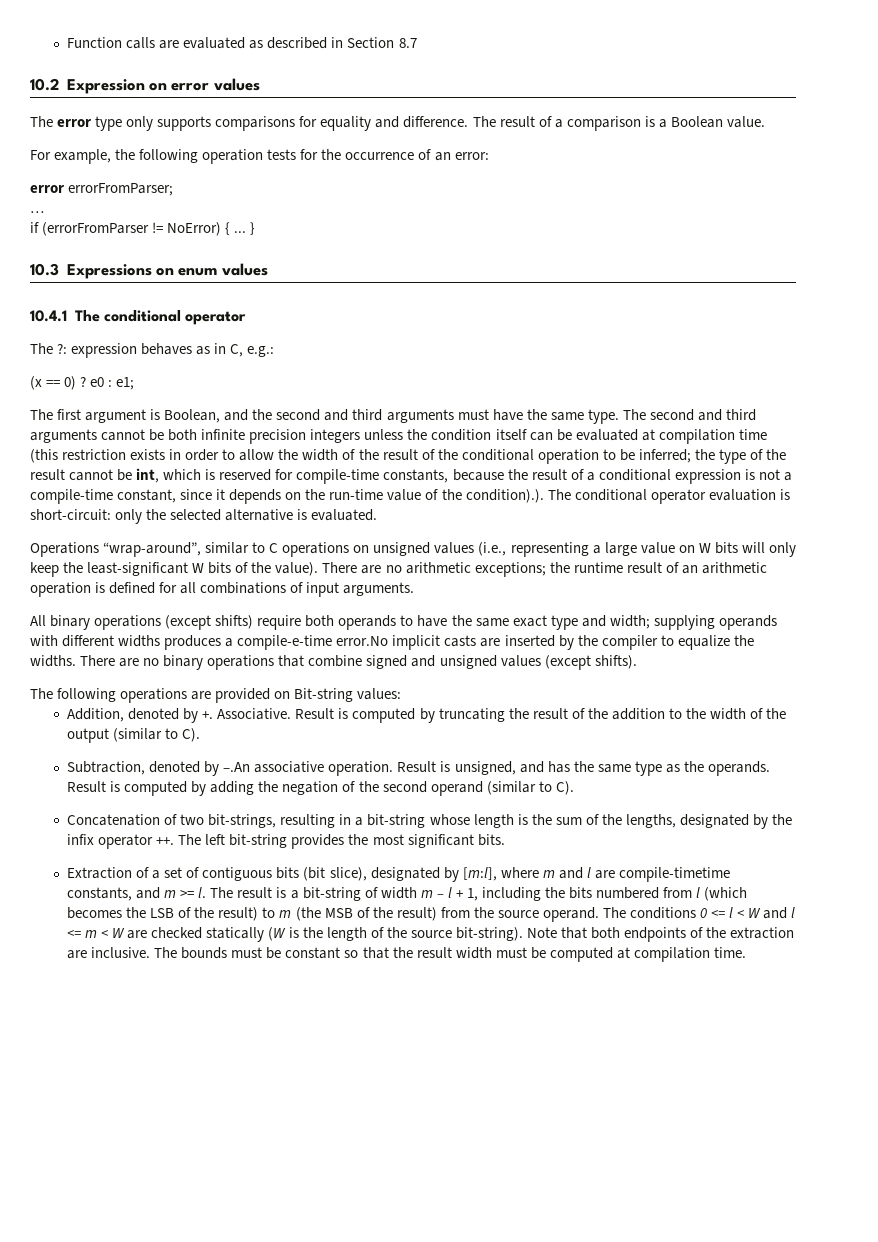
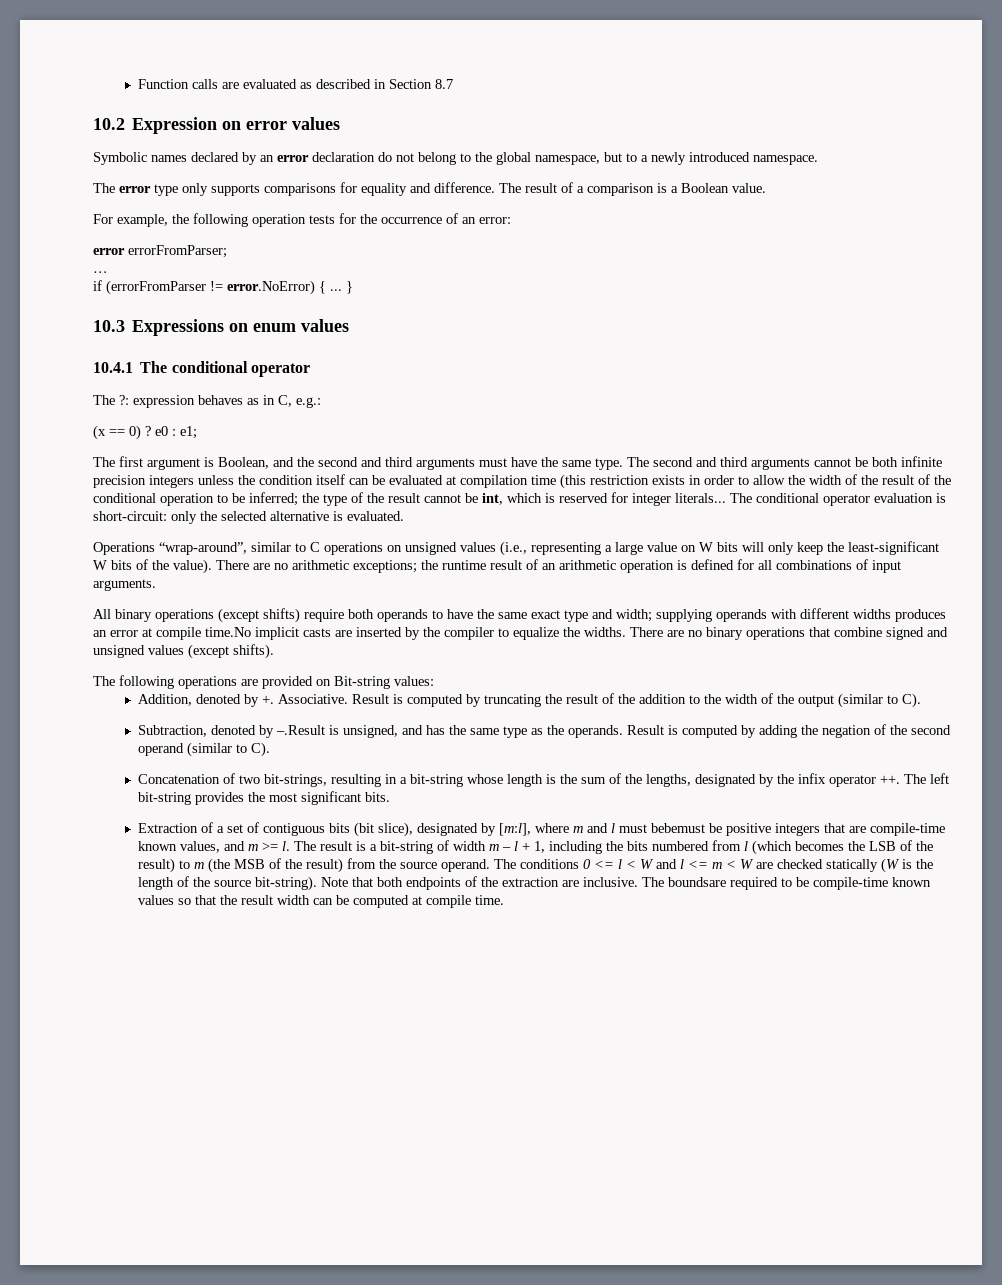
(260, 84) none -> [93,152,818,165] // Symbolic names declared by an error declaration do not belong to the global namespace, but to a newly introduced namespace.
[167,222,222,236] NoError) -> [227,280,315,295] error.NoError)
[296,469,792,484] [30,489,544,504] compile-time constants, because the result of a conditional expression is not a compile-time constant, since it depends on the run-time value of the condition).). -> [632,493,726,506] integer literals...
[225,635,389,650] a compile-e-time error.No -> [93,627,251,640] an error at compile time.No
[223,761,437,776] –.An associative operation. Result -> [275,725,325,735] –.Result
[594,867,730,882] [67,887,133,901] are compile-timetime constants, -> [618,823,945,836] [137,841,220,853] must bebemust be positive integers that are compile-time known values,
[181,947,341,959] bounds must be constant -> [667,877,931,890] [137,895,174,905] boundsare required to be compile-time known values
[495,947,527,958] must -> [312,898,333,905] can
[633,947,710,962] compilation -> [425,895,471,908] compile

